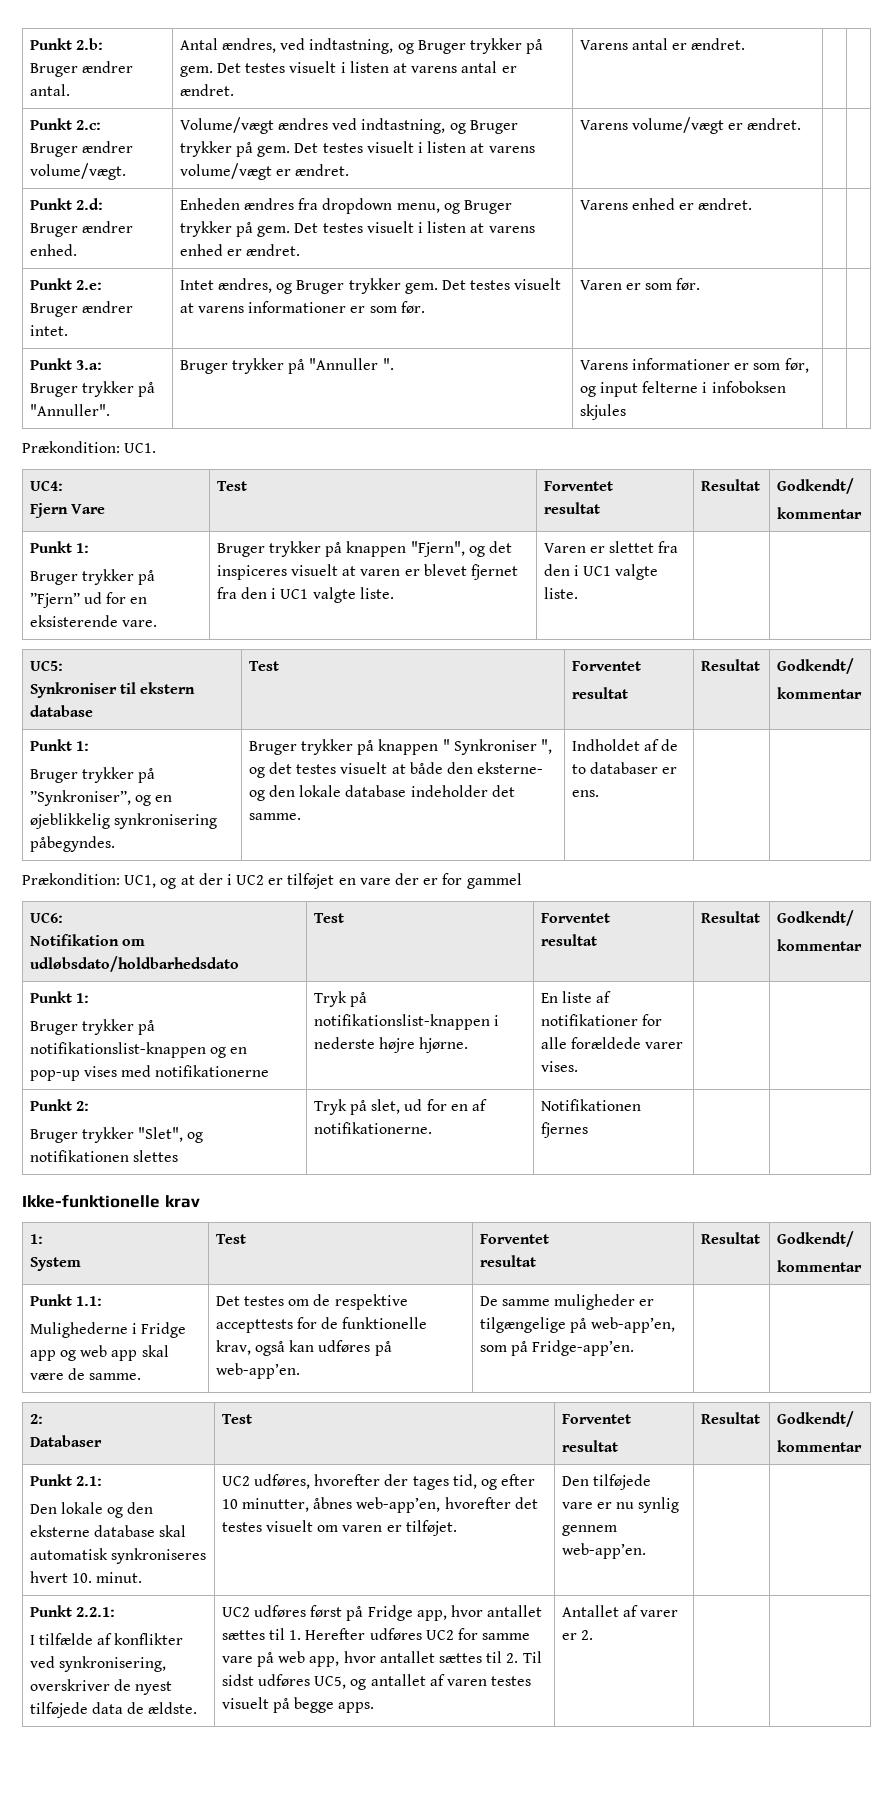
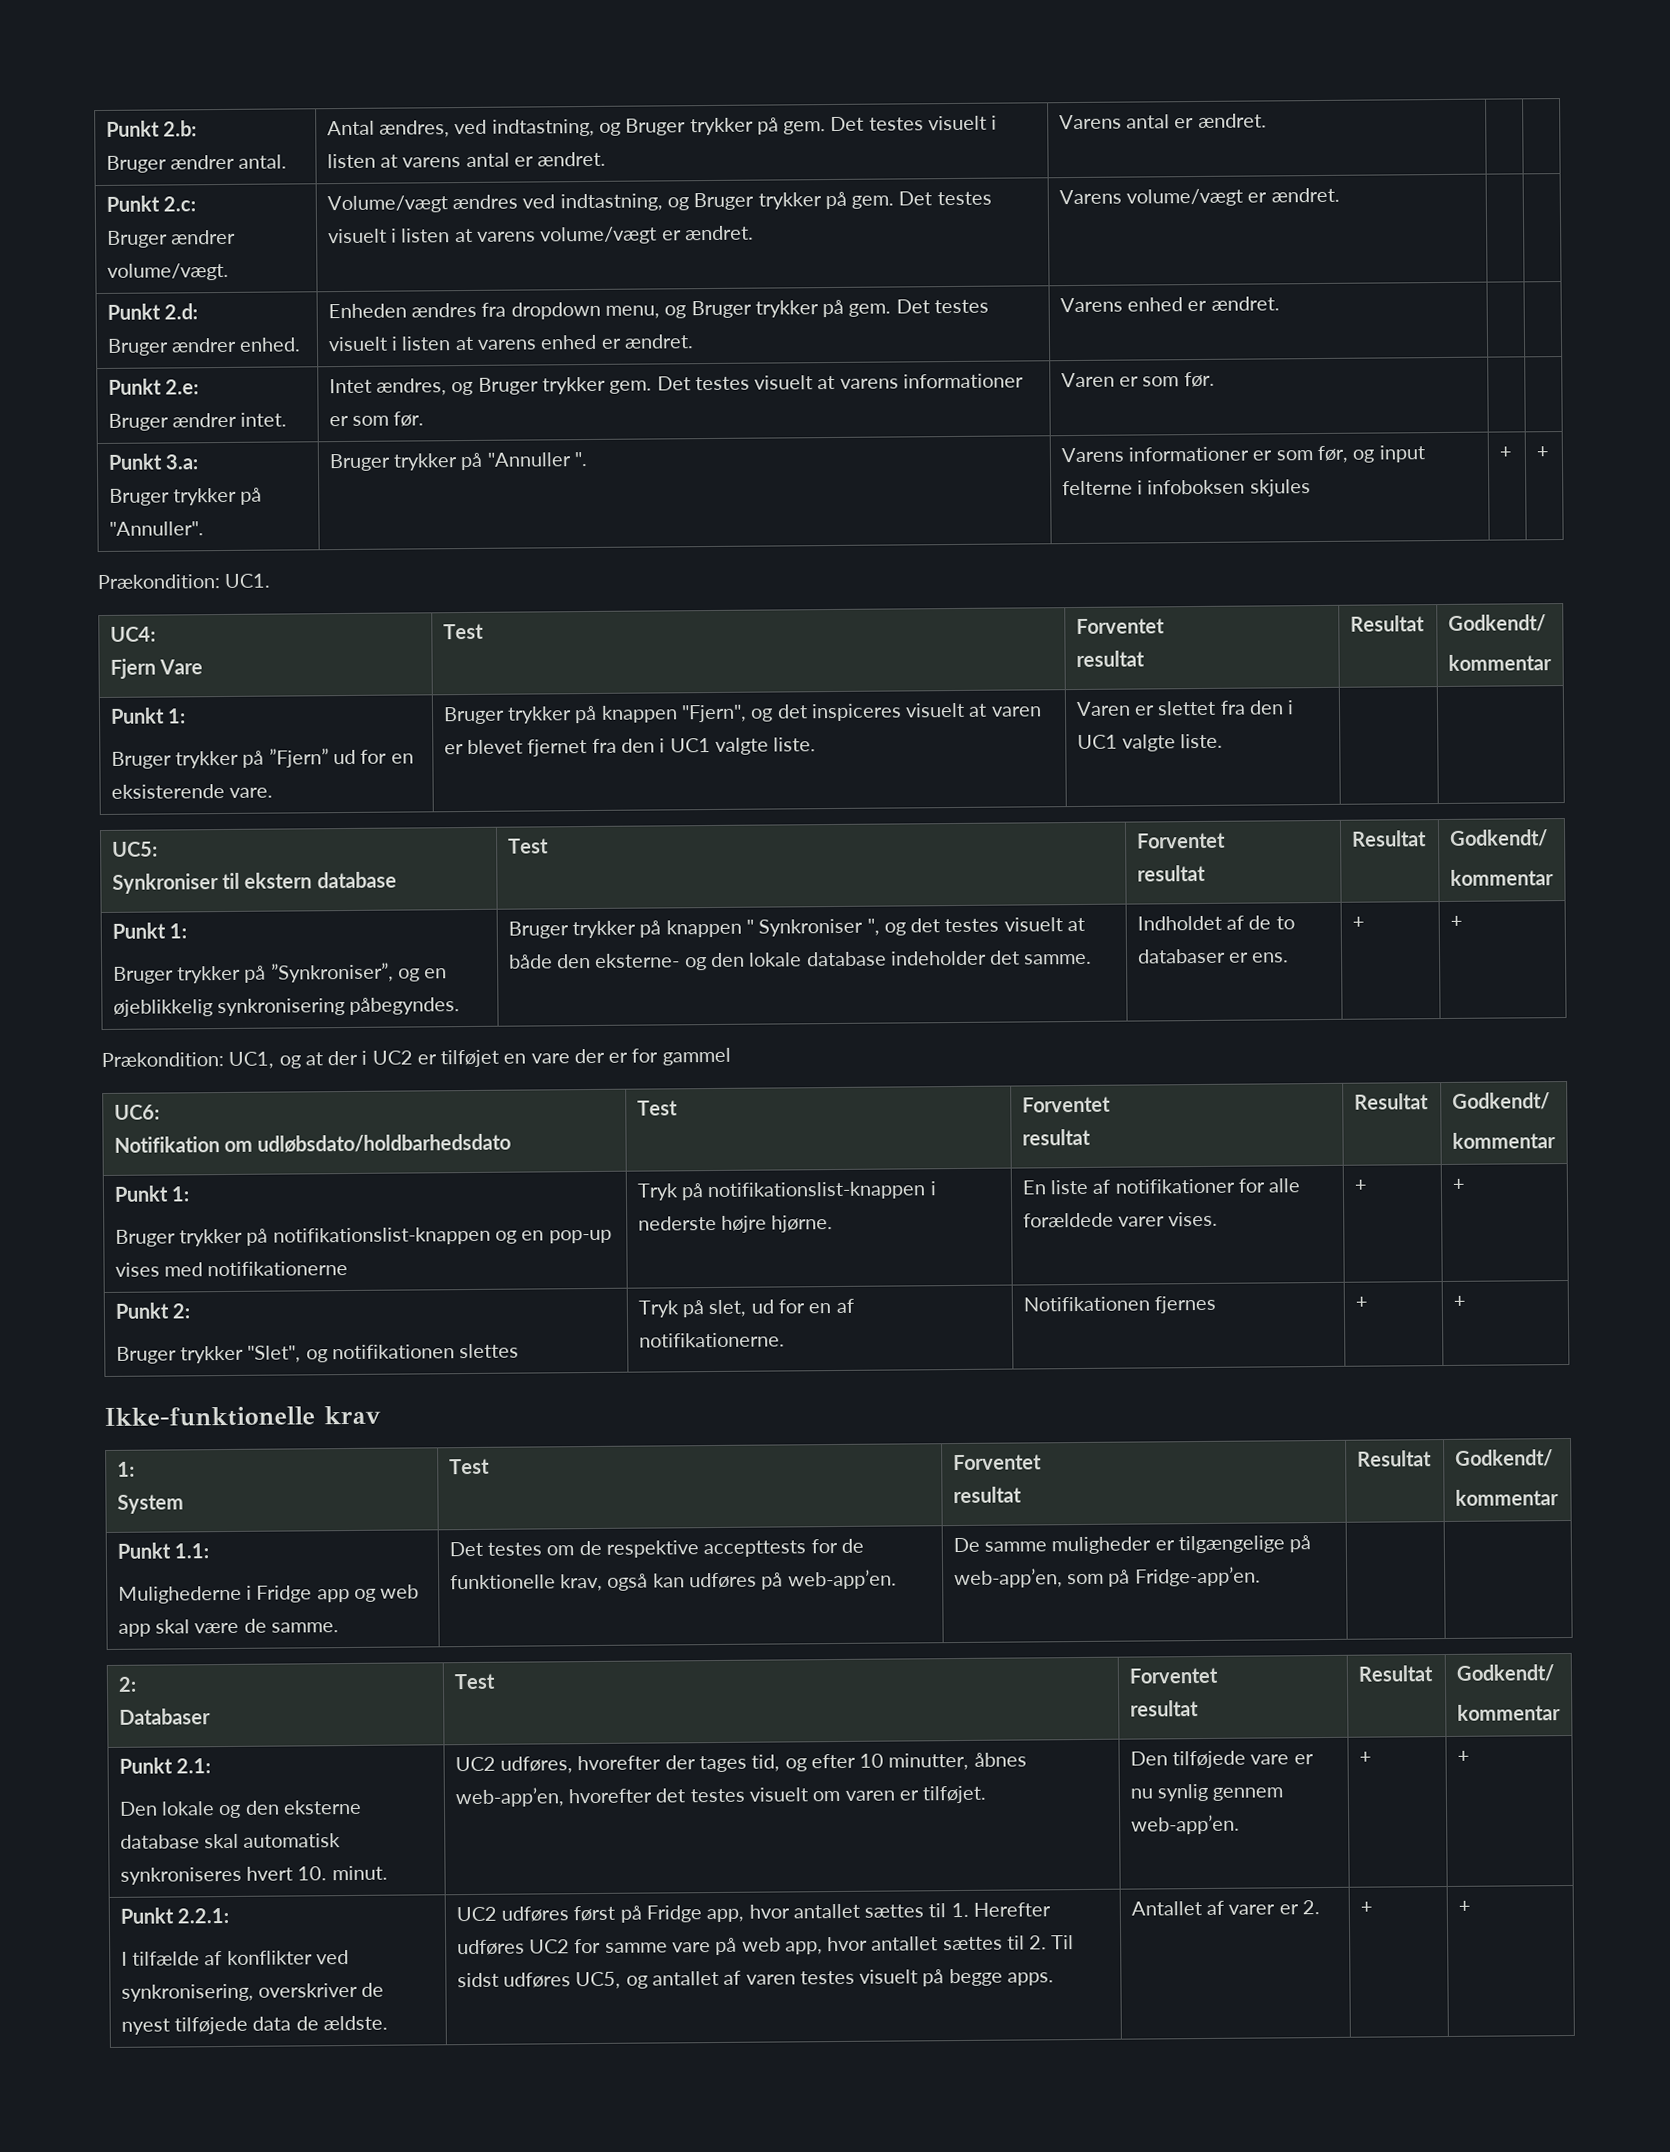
(626, 412) | -> [1498,446,1512,459] [1535,446,1549,459] + | +
(599, 793) | -> [1351,916,1365,929] [1449,915,1463,928] + | +
(578, 1066) | -> [1353,1179,1367,1192] [1451,1178,1465,1191] + | +
(588, 1130) | -> [1354,1296,1368,1309] [1452,1295,1466,1308] + | +
(646, 1551) | -> [1358,1751,1372,1764] [1456,1750,1470,1763] + | +
(594, 1635) | -> [1359,1901,1373,1914] [1457,1900,1471,1913] + | +

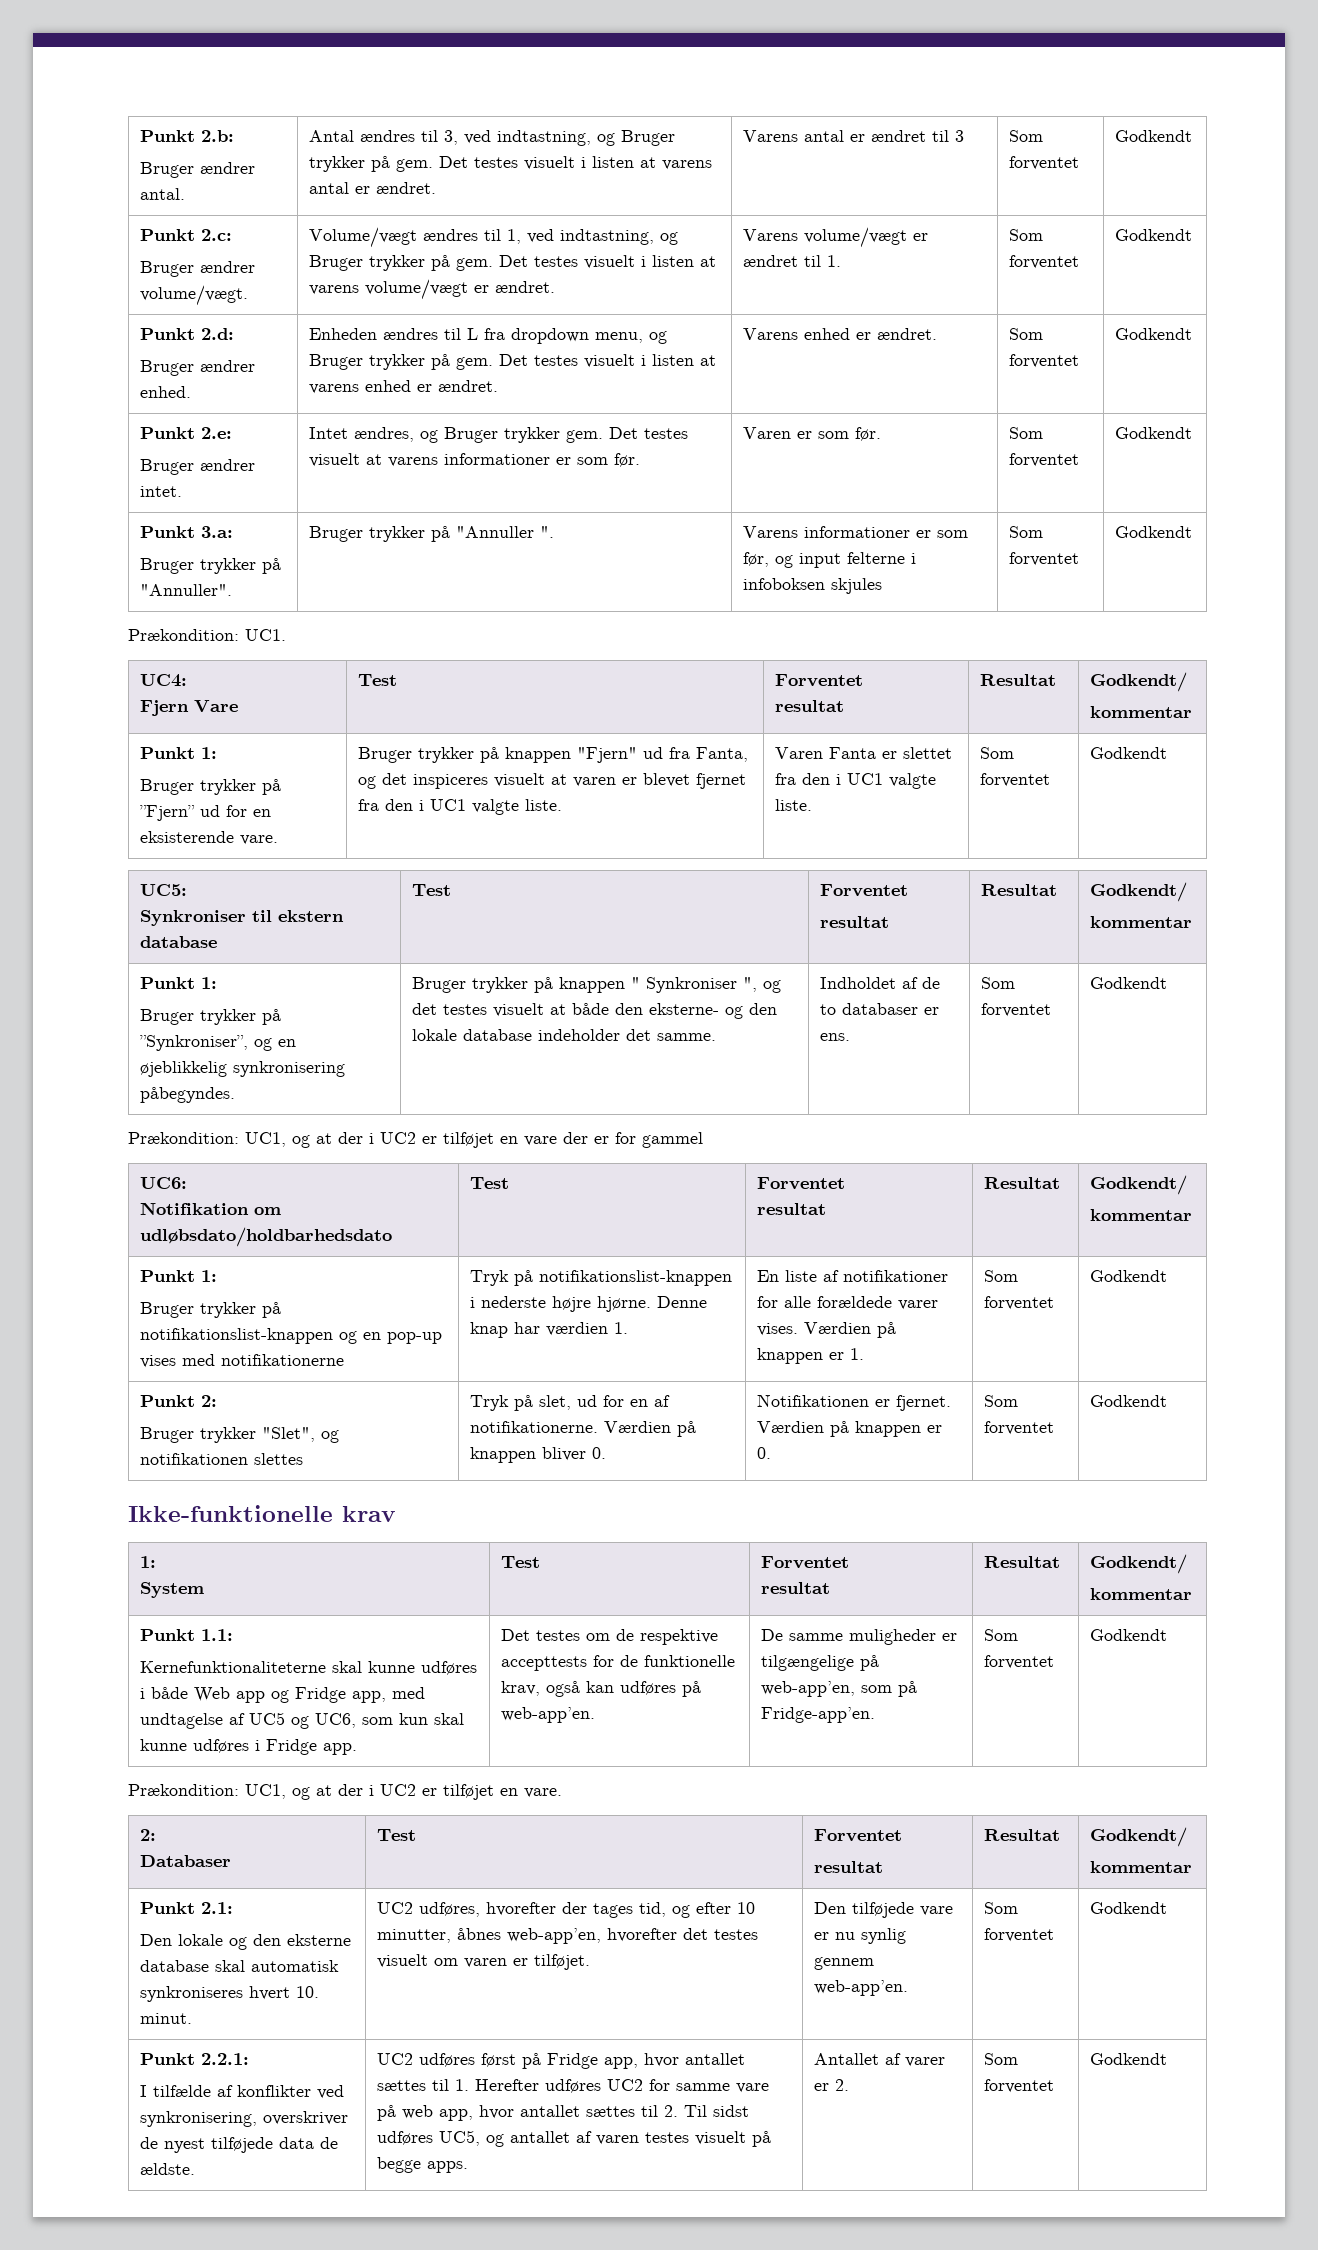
[379,120,451,138] ændres, -> [360,130,459,145] ændres til 3,
[1197,113,1267,128] ændret. | | -> [871,130,965,142] [1009,130,1044,142] [1009,156,1080,170] [1115,130,1193,142] ændret til 3 | Som forventet | Godkendt
(519, 202) none -> [484,229,522,244] til 1,
[1270,187,1340,203] ændret. | | -> [743,255,842,267] [1009,229,1044,241] [1009,255,1080,269] [1115,229,1193,241] ændret til 1. | Som forventet | Godkendt
(478, 310) none -> [444,328,479,340] til L
(1280, 303) | -> [1009,328,1044,340] [1009,354,1080,368] [1115,328,1193,340] Som forventet | Godkendt
(1215, 379) | -> [1009,427,1044,439] [1009,453,1080,467] [1115,427,1193,439] Som forventet | Godkendt
[1498,446,1512,459] [1535,446,1549,459] + | + -> [1009,526,1044,538] [1009,552,1080,566] [1115,526,1193,538] Som forventet | Godkendt
[680,704,747,723] "Fjern", -> [577,747,749,763] "Fjern" ud fra Fanta,
(1131, 709) none -> [829,747,877,759] Fanta
(1224, 741) | -> [980,747,1015,759] [980,773,1051,787] [1090,747,1168,759] Som forventet | Godkendt
[1351,916,1365,929] [1449,915,1463,928] + | + -> [981,977,1016,989] [981,1003,1052,1017] [1090,977,1168,989] Som forventet | Godkendt
(834, 1224) none -> [657,1296,708,1308] [470,1322,629,1338] Denne knap har værdien 1.
[1353,1179,1367,1192] [1451,1178,1465,1191] | + | + -> [804,1322,897,1338] [757,1348,865,1364] [984,1270,1019,1282] [984,1296,1055,1310] [1090,1270,1168,1282] Værdien på knappen er 1. | Som forventet | Godkendt
[1022,1295,1217,1314] [1354,1296,1368,1309] [1452,1295,1466,1308] | Notifikationen fjernes | + | + -> [604,1421,697,1437] [470,1447,607,1463] [757,1394,952,1411] [757,1421,943,1437] [757,1447,772,1459] [984,1395,1019,1407] [984,1421,1055,1435] [1090,1395,1168,1407] Værdien på knappen bliver 0. | Notifikationen er fjernet. Værdien på knappen er 0. | Som forventet | Godkendt
[117,1584,420,1604] [117,1618,339,1637] Mulighederne i Fridge app og web app skal være de samme. -> [140,1661,478,1675] [140,1687,426,1703] [140,1712,465,1729] [140,1739,358,1755] Kernefunktionaliteterne skal kunne udføres i både Web app og Fridge app, med undtagelse af UC5 og UC6, som kun skal kunne udføres i Fridge app.
(1261, 1576) | -> [984,1629,1019,1641] [984,1655,1055,1669] [1090,1629,1168,1641] [128,1784,562,1800] Som forventet | Godkendt // Prækondition: UC1, og at der i UC2 er tilføjet en vare.
[1358,1751,1372,1764] [1456,1750,1470,1763] + | + -> [984,1902,1019,1914] [984,1928,1055,1942] [1090,1902,1168,1914] Som forventet | Godkendt
[1359,1901,1373,1914] [1457,1900,1471,1913] + | + -> [984,2053,1019,2065] [984,2079,1055,2093] [1090,2053,1168,2065] Som forventet | Godkendt

